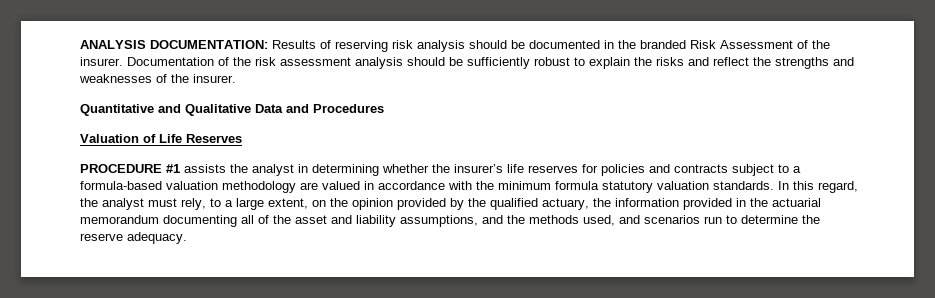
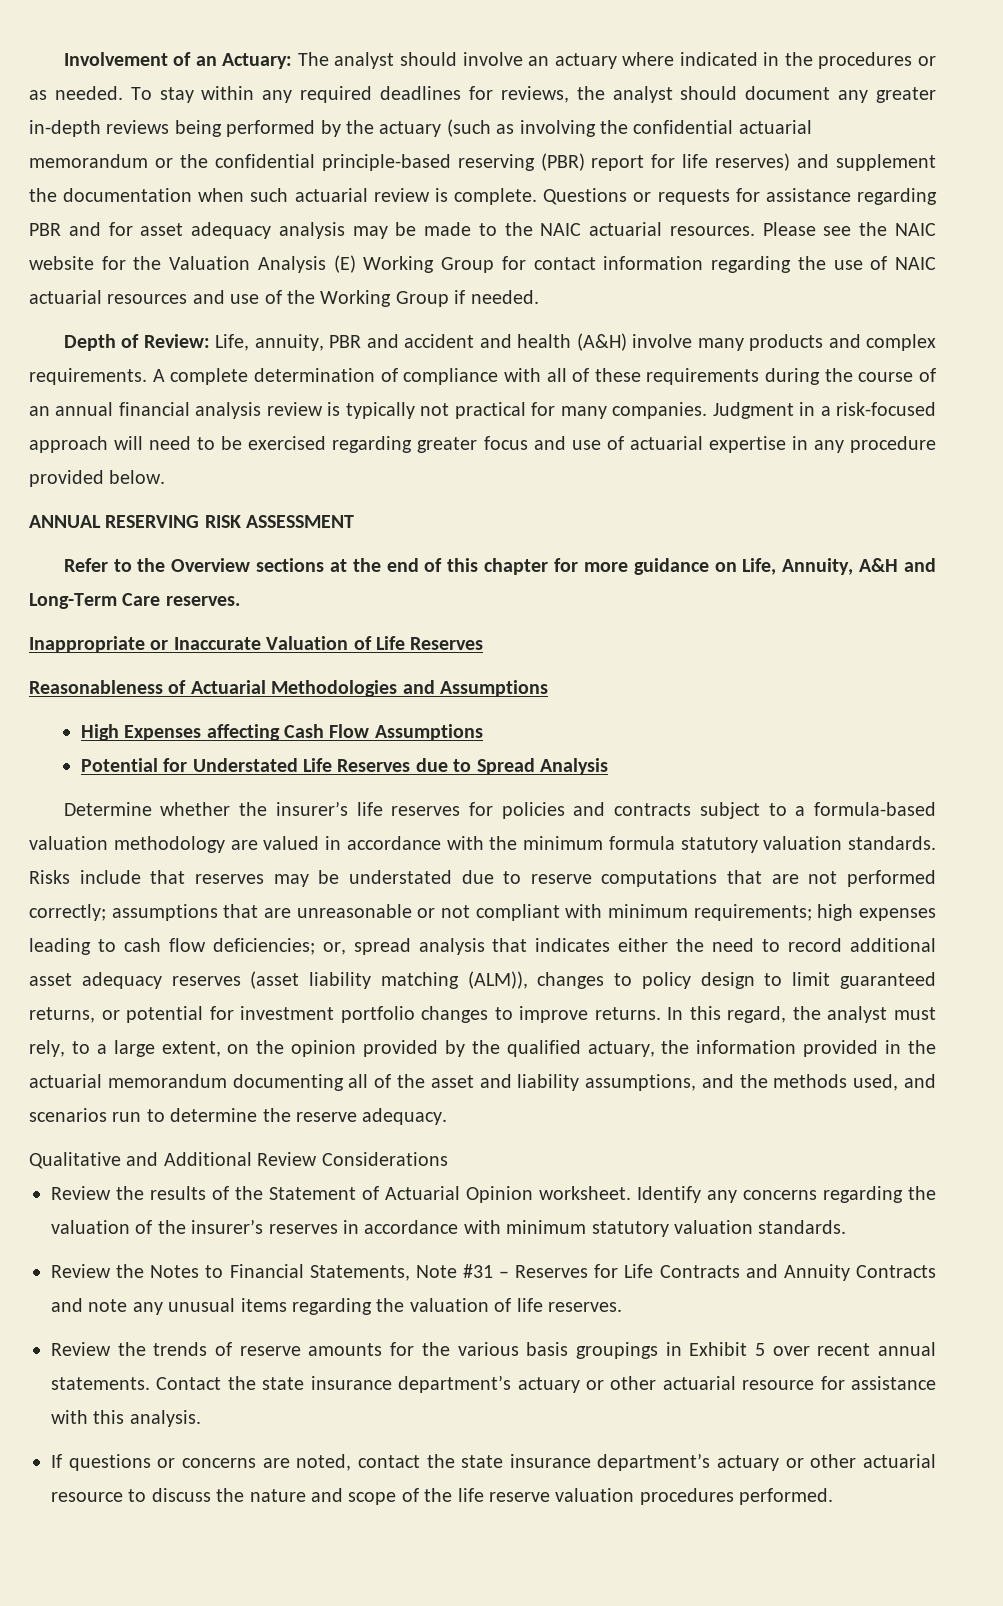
[80,40,830,52] [80,57,854,69] [79,74,236,83] [80,104,384,116] [80,134,242,143] [80,164,379,176] ANALYSIS DOCUMENTATION: Results of reserving risk analysis should be documented in the branded Risk Assessment of the insurer. Documentation of the risk assessment analysis should be sufficiently robust to explain the risks and reflect the strengths and weaknesses of the insurer. // Quantitative and Qualitative Data and Procedures // Valuation of Life Reserves // PROCEDURE #1 assists the analyst in determining -> [63,52,936,69] [29,86,937,103] [29,119,812,137] [29,153,936,171] [29,188,938,205] [29,222,936,239] [29,255,937,273] [29,290,539,307] [63,333,936,351] [29,368,936,385] [29,402,936,419] [29,436,936,453] [29,470,166,487] [29,515,355,528] [63,558,937,575] [29,593,240,609] [29,636,484,653] [29,680,548,697] [80,724,483,741] [80,758,609,775] [63,802,152,816] Involvement of an Actuary: The analyst should involve an actuary where indicated in the procedures or as needed. To stay within any required deadlines for reviews, the analyst should document any greater in-depth reviews being performed by the actuary (such as involving the confidential actuarial memorandum or the confidential principle-based reserving (PBR) report for life reserves) and supplement the documentation when such actuarial review is complete. Questions or requests for assistance regarding PBR and for asset adequacy analysis may be made to the NAIC actuarial resources. Please see the NAIC website for the Valuation Analysis (E) Working Group for contact information regarding the use of NAIC actuarial resources and use of the Working Group if needed. // Depth of Review: Life, annuity, PBR and accident and health (A&H) involve many products and complex requirements. A complete determination of compliance with all of these requirements during the course of an annual financial analysis review is typically not practical for many companies. Judgment in a risk-focused approach will need to be exercised regarding greater focus and use of actuarial expertise in any procedure provided below. // ANNUAL RESERVING RISK ASSESSMENT // Refer to the Overview sections at the end of this chapter for more guidance on Life, Annuity, A&H and Long-Term Care reserves. // Inappropriate or Inaccurate Valuation of Life Reserves // Reasonableness of Actuarial Methodologies and Assumptions // High Expenses affecting Cash Flow Assumptions // Potential for Understated Life Reserves due to Spread Analysis // Determine
(774, 185) none -> [29,870,936,887] [29,904,936,921] [29,938,936,955] [29,971,936,989] [29,1006,661,1023] Risks include that reserves may be understated due to reserve computations that are not performed correctly; assumptions that are unreasonable or not compliant with minimum requirements; high expenses leading to cash flow deficiencies; or, spread analysis that indicates either the need to record additional asset adequacy reserves (asset liability matching (ALM)), changes to policy design to limit guaranteed returns, or potential for investment portfolio changes to improve returns.
(187, 238) none -> [29,1152,448,1169] [51,1186,936,1203] [51,1219,847,1237] [51,1264,936,1281] [51,1298,622,1315] [51,1342,936,1359] [51,1375,936,1393] [51,1410,201,1427] [51,1453,936,1471] [51,1488,834,1505] // Qualitative and Additional Review Considerations // Review the results of the Statement of Actuarial Opinion worksheet. Identify any concerns regarding the valuation of the insurer’s reserves in accordance with minimum statutory valuation standards. // Review the Notes to Financial Statements, Note #31 – Reserves for Life Contracts and Annuity Contracts and note any unusual items regarding the valuation of life reserves. // Review the trends of reserve amounts for the various basis groupings in Exhibit 5 over recent annual statements. Contact the state insurance department’s actuary or other actuarial resource for assistance with this analysis. // If questions or concerns are noted, contact the state insurance department’s actuary or other actuarial resource to discuss the nature and scope of the life reserve valuation procedures performed.

